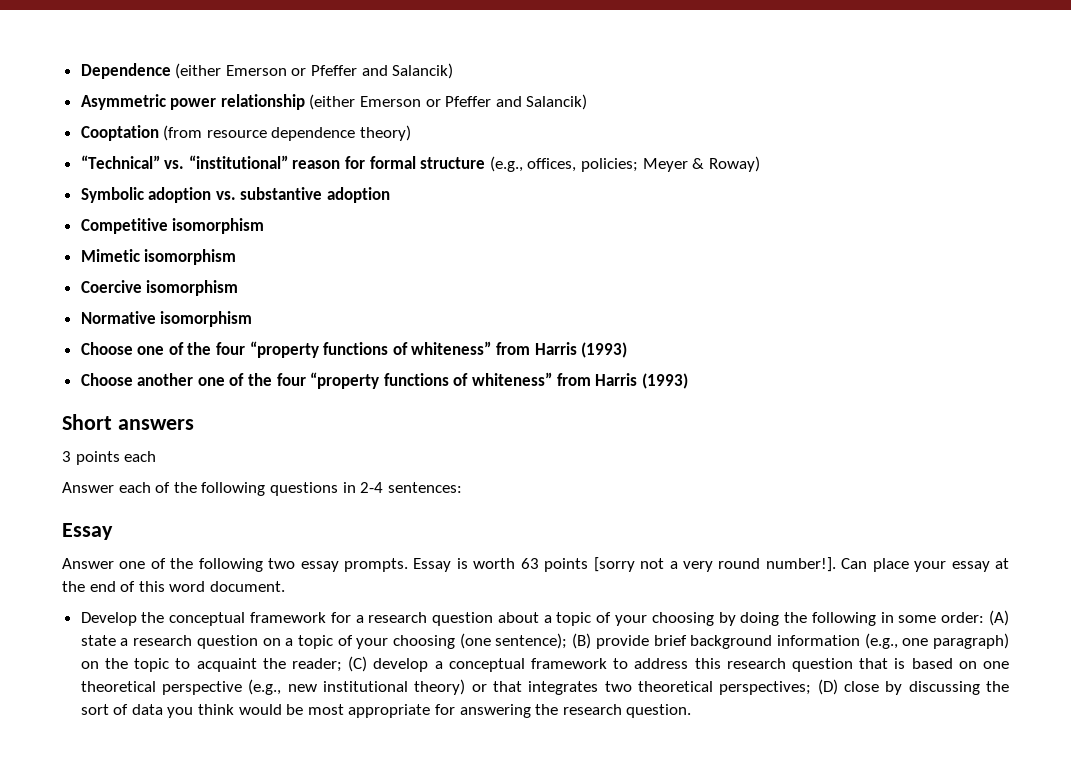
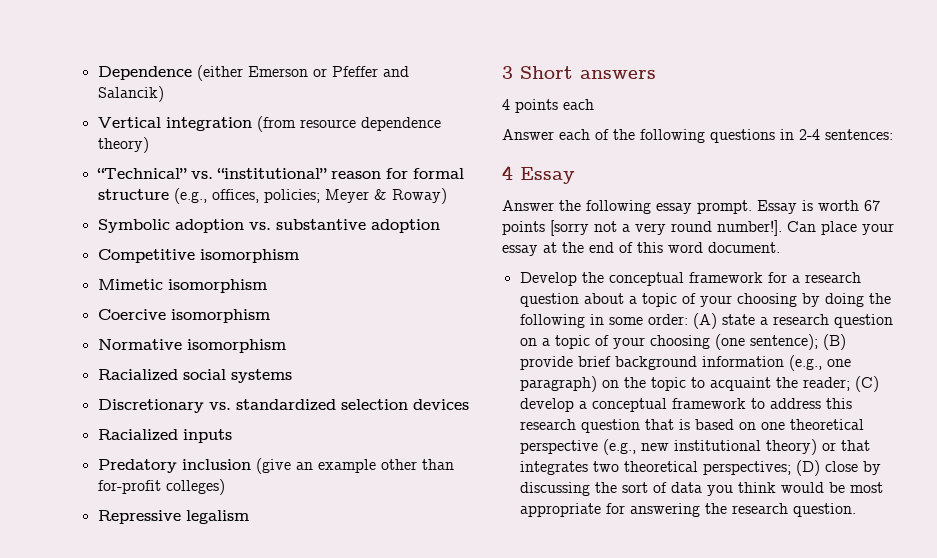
[80,94,588,110] [80,125,159,141] Asymmetric power relationship (either Emerson or Pfeffer and Salancik) // Cooptation -> [97,117,252,131] Vertical integration
[80,341,628,358] [80,372,688,389] Choose one of the four “property functions of whiteness” from Harris (1993) // Choose another one of the four “property functions of whiteness” from Harris (1993) // -> [97,369,292,383] [97,399,469,413] [97,429,232,443] [97,458,454,474] [97,479,225,495] [97,510,249,524] [502,66,513,79] Racialized social systems // Discretionary vs. standardized selection devices // Racialized inputs // Predatory inclusion (give an example other than for-profit colleges) // Repressive legalism // 3
[62,451,71,462] 3 -> [502,99,510,110] 4
(462, 487) none -> [502,165,513,180] 4
[119,558,409,572] one of the following two essay prompts. -> [559,200,752,214] the following essay prompt.
[520,558,539,569] 63 -> [864,200,880,211] 67

